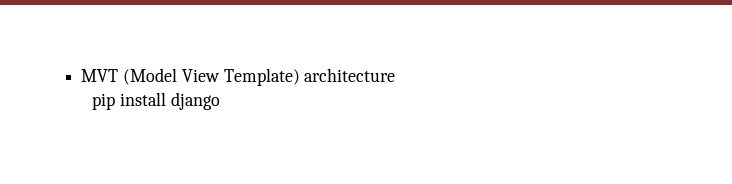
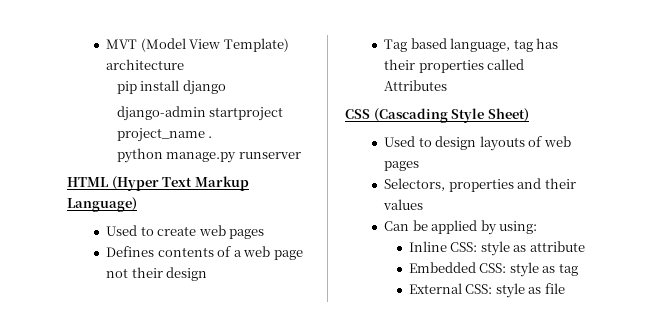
(220, 101) none -> [116,106,284,121] [116,128,213,142] [116,148,301,163] [67,176,249,191] [67,197,137,212] [106,225,265,239] [106,246,303,260] [106,267,208,281] [384,38,559,52] [384,59,525,73] [384,80,448,91] [345,108,529,123] [384,136,571,151] [384,161,420,171] [384,178,576,192] [383,199,424,210] [384,220,538,235] [408,241,585,256] [408,262,578,277] [408,283,565,298] // django-admin startproject project_name . // python manage.py runserver // HTML (Hyper Text Markup Language) // Used to create web pages // Defines contents of a web page not their design // Tag based language, tag has their properties called Attributes // CSS (Cascading Style Sheet) // Used to design layouts of web pages // Selectors, properties and their values // Can be applied by using: // Inline CSS: style as attribute // Embedded CSS: style as tag // External CSS: style as file

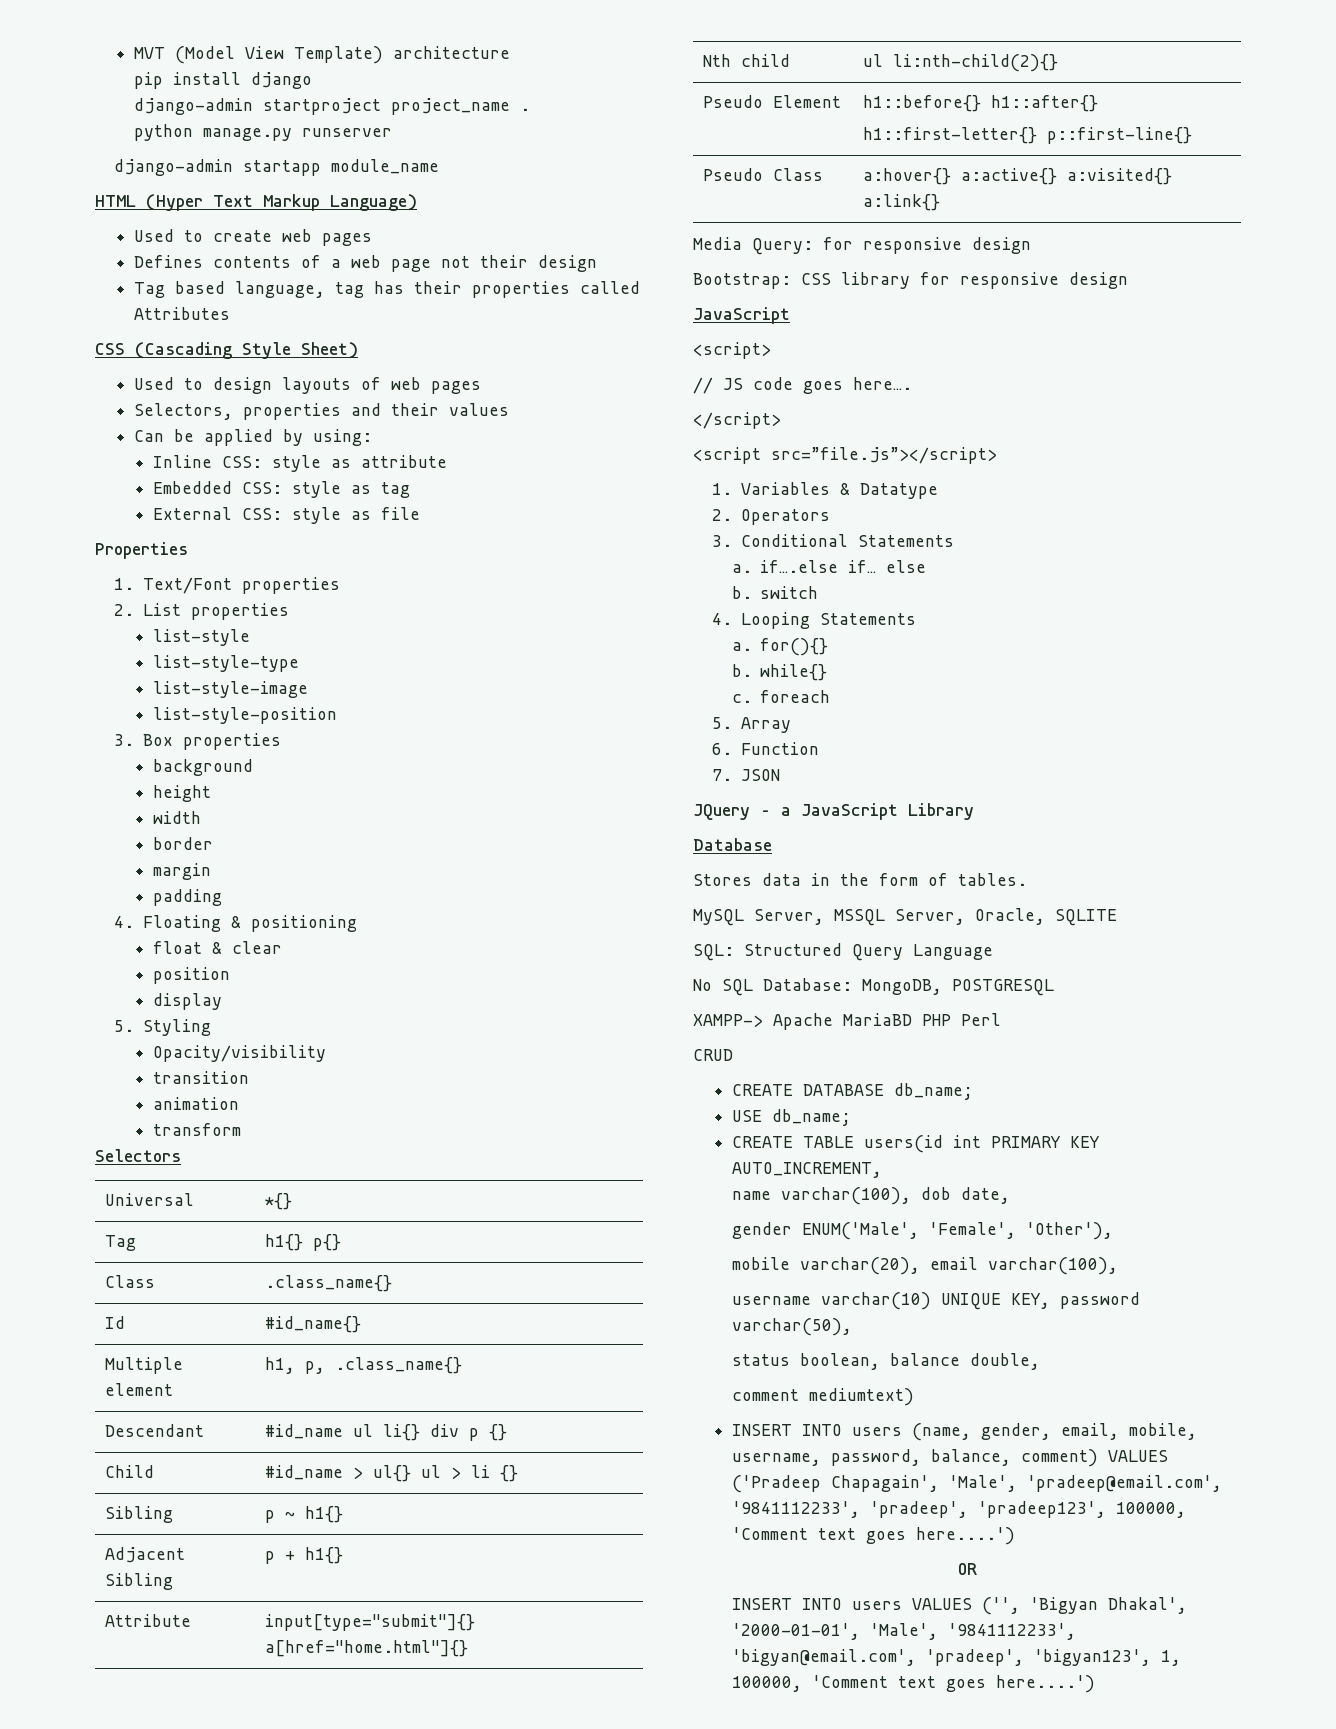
(301, 155) none -> [114,159,440,176] // django-admin startapp module_name
(565, 288) none -> [95,542,188,559] [114,577,341,594] [114,603,290,620] [152,629,250,646] [152,655,299,672] [152,681,308,698] [152,707,337,724] [114,733,282,750] [152,759,253,776] [152,785,211,802] [152,811,201,824] [152,837,213,850] [152,863,211,880] [152,889,222,906] [114,915,358,932] [152,941,282,954] [152,967,230,984] [152,993,222,1010] [114,1019,212,1036] [152,1045,326,1062] [152,1071,249,1084] [152,1097,239,1110] [152,1123,241,1136] [95,1149,181,1162] [104,1193,194,1206] [264,1193,292,1210] [104,1235,136,1251] [264,1234,341,1251] [104,1275,155,1288] [264,1275,392,1292] [104,1316,125,1329] [264,1316,361,1333] [104,1357,183,1374] [104,1383,173,1396] [264,1357,462,1374] [104,1424,204,1437] [264,1424,507,1441] [104,1465,154,1478] [264,1465,518,1482] [104,1506,173,1523] [264,1506,343,1523] [104,1547,185,1563] [104,1573,173,1590] [264,1547,343,1564] [104,1614,191,1627] [264,1614,475,1631] [264,1640,468,1657] [702,54,790,67] [862,54,1058,72] [702,95,841,108] [862,95,1098,112] [862,127,1192,144] [702,168,823,181] [862,168,1172,185] [862,194,940,211] [693,237,1031,255] [693,272,1128,289] [693,307,790,324] [693,342,771,359] [693,377,912,394] [693,412,781,429] [693,447,997,464] [712,482,939,499] [712,509,831,525] [712,534,955,547] [731,560,927,573] [731,586,819,599] [712,612,917,629] [731,638,829,656] [731,664,828,681] [731,690,831,703] [712,717,792,733] [712,742,820,755] [712,769,781,781] [693,803,974,820] [693,838,772,851] [693,873,1027,886] [693,908,1117,926] [693,943,993,961] [693,978,1054,996] [693,1013,1001,1030] [693,1049,733,1061] [731,1083,973,1100] [731,1109,851,1126] [731,1135,1100,1153] [731,1162,882,1178] [731,1187,1010,1205] [731,1222,1113,1240] [731,1257,1118,1275] [731,1292,1140,1310] [731,1318,852,1336] [731,1353,1040,1370] [731,1388,914,1406] [731,1423,1197,1441] [731,1449,1168,1467] [731,1475,1222,1493] [731,1501,1186,1518] [731,1527,1015,1545] [957,1563,977,1575] [731,1597,1187,1615] [731,1623,1076,1640] [731,1649,1181,1666] [731,1675,1095,1693] // Properties // 1. Text/Font properties // 2. List properties // list-style // list-style-type // list-style-image // list-style-position // 3. Box properties // background // height // width // border // margin // padding // 4. Floating & positioning // float & clear // position // display // 5. Styling // Opacity/visibility // transition // animation // transform // Selectors // Universal | *{} // Tag | h1{} p{} // Class | .class_name{} // Id | #id_name{} // Multiple element | h1, p, .class_name{} // Descendant | #id_name ul li{} div p {} // Child | #id_name > ul{} ul > li {} // Sibling | p ~ h1{} // Adjacent Sibling | p + h1{} // Attribute | input[type="submit"]{} a[href="home.html"]{} // Nth child | ul li:nth-child(2){} // Pseudo Element | h1::before{} h1::after{} // h1::first-letter{} p::first-line{} // Pseudo Class | a:hover{} a:active{} a:visited{} a:link{} // Media Query: for responsive design // Bootstrap: CSS library for responsive design // JavaScript // <script> // // JS code goes here…. // </script> // <script src=”file.js”></script> // 1. Variables & Datatype // 2. Operators // 3. Conditional Statements // a. if….else if… else // b. switch // 4. Looping Statements // a. for(){} // b. while{} // c. foreach // 5. Array // 6. Function // 7. JSON // JQuery – a JavaScript Library // Database // Stores data in the form of tables. // MySQL Server, MSSQL Server, Oracle, SQLITE // SQL: Structured Query Language // No SQL Database: MongoDB, POSTGRESQL // XAMPP-> Apache MariaBD PHP Perl // CRUD // CREATE DATABASE db_name; // USE db_name; // CREATE TABLE users(id int PRIMARY KEY AUTO_INCREMENT, // name varchar(100), dob date, // gender ENUM('Male', 'Female', 'Other'), // mobile varchar(20), email varchar(100), // username varchar(10) UNIQUE KEY, password varchar(50), // status boolean, balance double, // comment mediumtext) // INSERT INTO users (name, gender, email, mobile, username, password, balance, comment) VALUES ('Pradeep Chapagain', 'Male', 'pradeep@email.com', '9841112233', 'pradeep', 'pradeep123', 100000, 'Comment text goes here....') // OR // INSERT INTO users VALUES ('', 'Bigyan Dhakal', '2000-01-01', 'Male', '9841112233', 'bigyan@email.com', 'pradeep', 'bigyan123', 1, 100000, 'Comment text goes here....')

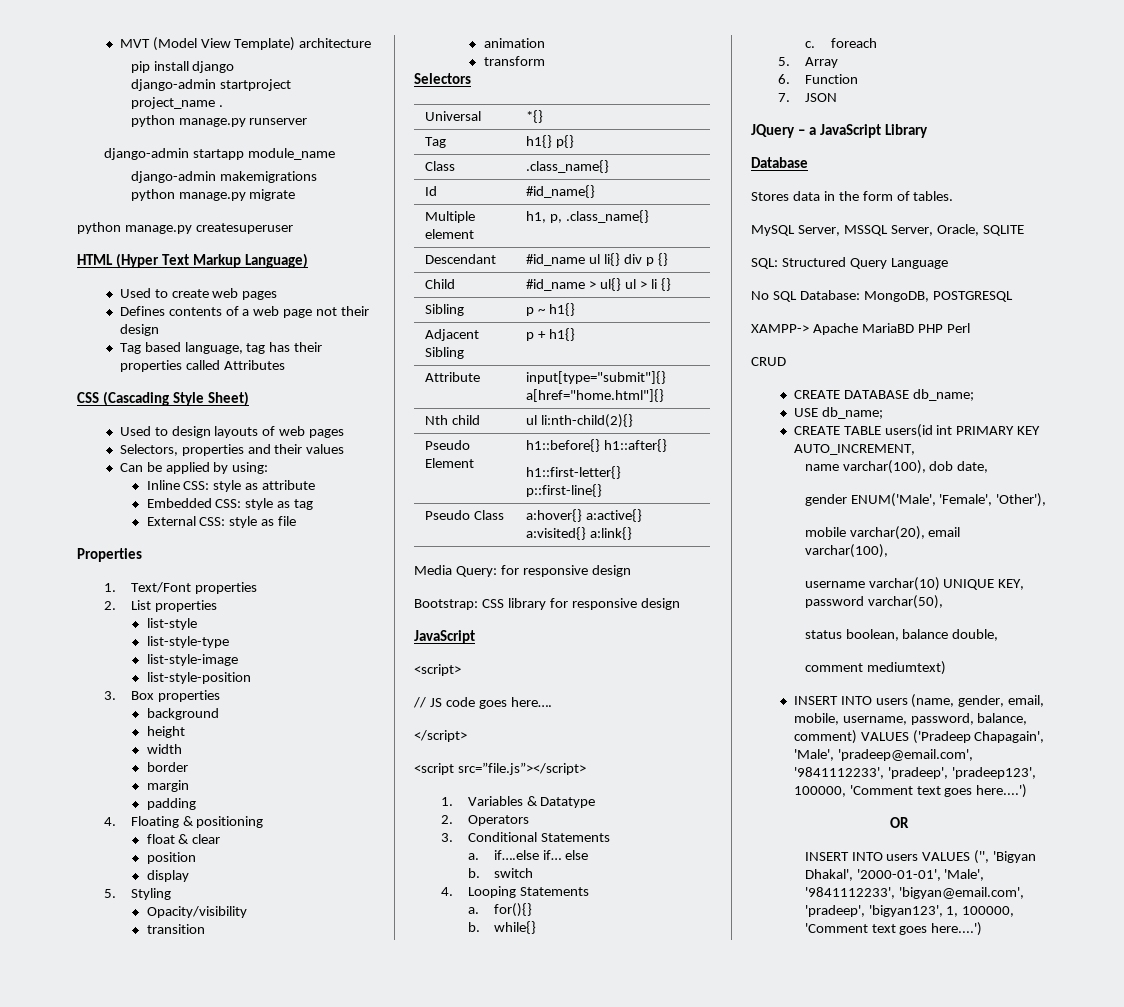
(440, 166) none -> [130,171,317,183] [130,189,296,201] [77,222,293,234] // django-admin makemigrations // python manage.py migrate // python manage.py createsuperuser

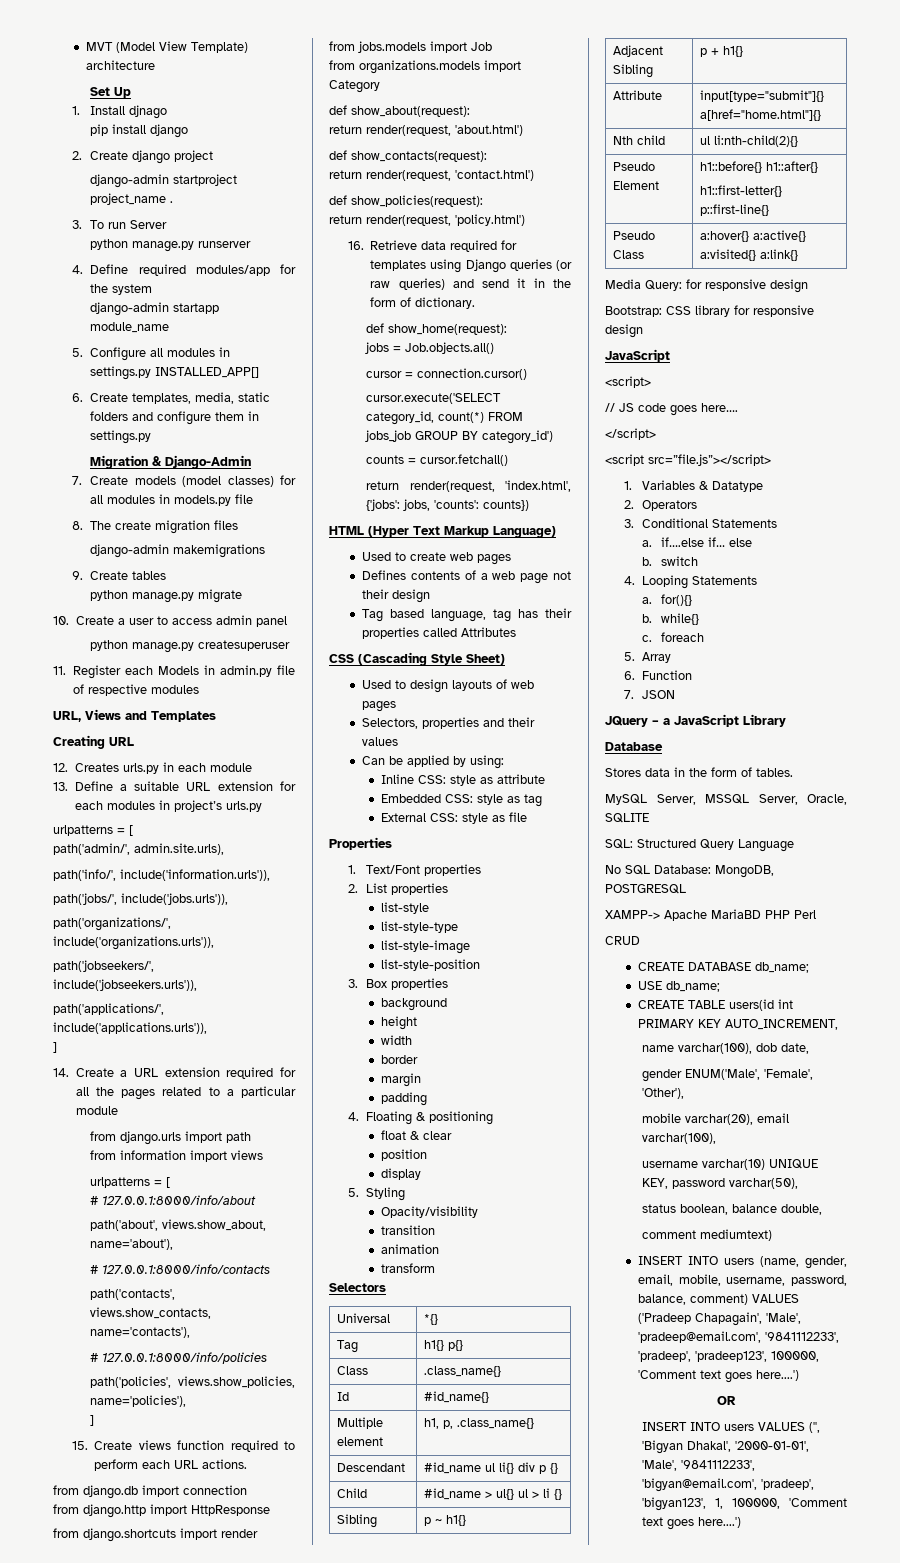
(372, 43) none -> [90,87,132,98] [71,105,168,119] // Set Up // 1. Install djnago
(235, 67) none -> [71,150,214,164] // 2. Create django project
(223, 106) none -> [71,220,168,229] // 3. To run Server
[103,148,335,160] django-admin startapp module_name -> [71,264,296,276] [90,284,153,295] [90,302,220,316] [90,322,170,333] [71,347,231,361] [90,366,260,380] [71,392,271,404] [90,411,260,425] [90,430,152,444] [90,455,252,469] [71,475,296,487] [90,494,254,506] [71,520,239,534] 4. Define required modules/app for the system // django-admin startapp module_name // 5. Configure all modules in settings.py INSTALLED_APP[] // 6. Create templates, media, static folders and configure them in settings.py // Migration & Django-Admin // 7. Create models (model classes) for all modules in models.py file // 8. The create migration files
(317, 177) none -> [71,571,167,580] // 9. Create tables
[77,222,293,234] python manage.py createsuperuser -> [53,615,287,627] [90,640,291,653] [53,665,295,679] [72,684,199,696] [53,709,216,722] [53,735,134,749] [53,762,252,774] [53,781,296,791] [74,800,262,812] [53,825,133,836] [53,843,224,855] [53,869,270,881] [53,893,228,905] [53,917,171,931] [53,936,214,950] [53,960,154,972] [53,979,197,991] [53,1003,164,1015] [53,1022,207,1034] [53,1042,57,1053] [53,1067,296,1079] [75,1086,296,1100] [75,1106,118,1115] [90,1131,252,1145] [90,1150,264,1162] [90,1177,171,1188] [90,1195,257,1205] [90,1219,267,1231] [90,1239,174,1250] [90,1264,271,1274] [90,1289,176,1300] [90,1307,212,1319] [90,1327,191,1338] [90,1352,268,1364] [90,1376,295,1388] [90,1395,187,1407] [90,1415,95,1426] [71,1440,295,1452] [94,1459,248,1471] [53,1485,247,1499] [53,1504,270,1518] [53,1528,258,1542] [329,41,492,53] [329,60,521,74] [329,80,380,93] [329,105,470,117] [329,125,523,136] [329,150,487,162] [329,170,534,181] [329,195,483,207] [329,214,525,226] [347,240,518,252] [370,259,572,273] [370,278,571,290] [370,297,476,309] [366,323,508,335] [365,342,495,354] [366,368,528,380] [366,393,502,404] [366,411,524,425] [365,430,554,444] [366,454,509,466] [366,480,571,492] [366,499,530,511] 10. Create a user to access admin panel // python manage.py createsuperuser // 11. Register each Models in admin.py file of respective modules // URL, Views and Templates // Creating URL // 12. Creates urls.py in each module // 13. Define a suitable URL extension for each modules in project’s urls.py // urlpatterns = [ // path('admin/', admin.site.urls), // path('info/', include('information.urls')), // path('jobs/', include('jobs.urls')), // path('organizations/', include('organizations.urls')), // path('jobseekers/', include('jobseekers.urls')), // path('applications/', include('applications.urls')), // ] // 14. Create a URL extension required for all the pages related to a particular module // from django.urls import path // from information import views // urlpatterns = [ // # 127.0.0.1:8000/info/about // path('about', views.show_about, name='about'), // # 127.0.0.1:8000/info/contacts // path('contacts', views.show_contacts, name='contacts'), // # 127.0.0.1:8000/info/policies // path('policies', views.show_policies, name='policies'), // ] // 15. Create views function required to perform each URL actions. // from django.db import connection // from django.http import HttpResponse // from django.shortcuts import render // from jobs.models import Job // from organizations.models import Category // def show_about(request): // return render(request, 'about.html') // def show_contacts(request): // return render(request, 'contact.html') // def show_policies(request): // return render(request, 'policy.html') // 16. Retrieve data required for templates using Django queries (or raw queries) and send it in the form of dictionary. // def show_home(request): // jobs = Job.objects.all() // cursor = connection.cursor() // cursor.execute('SELECT category_id, count(*) FROM jobs_job GROUP BY category_id') // counts = cursor.fetchall() // return render(request, 'index.html', {'jobs': jobs, 'counts': counts})

